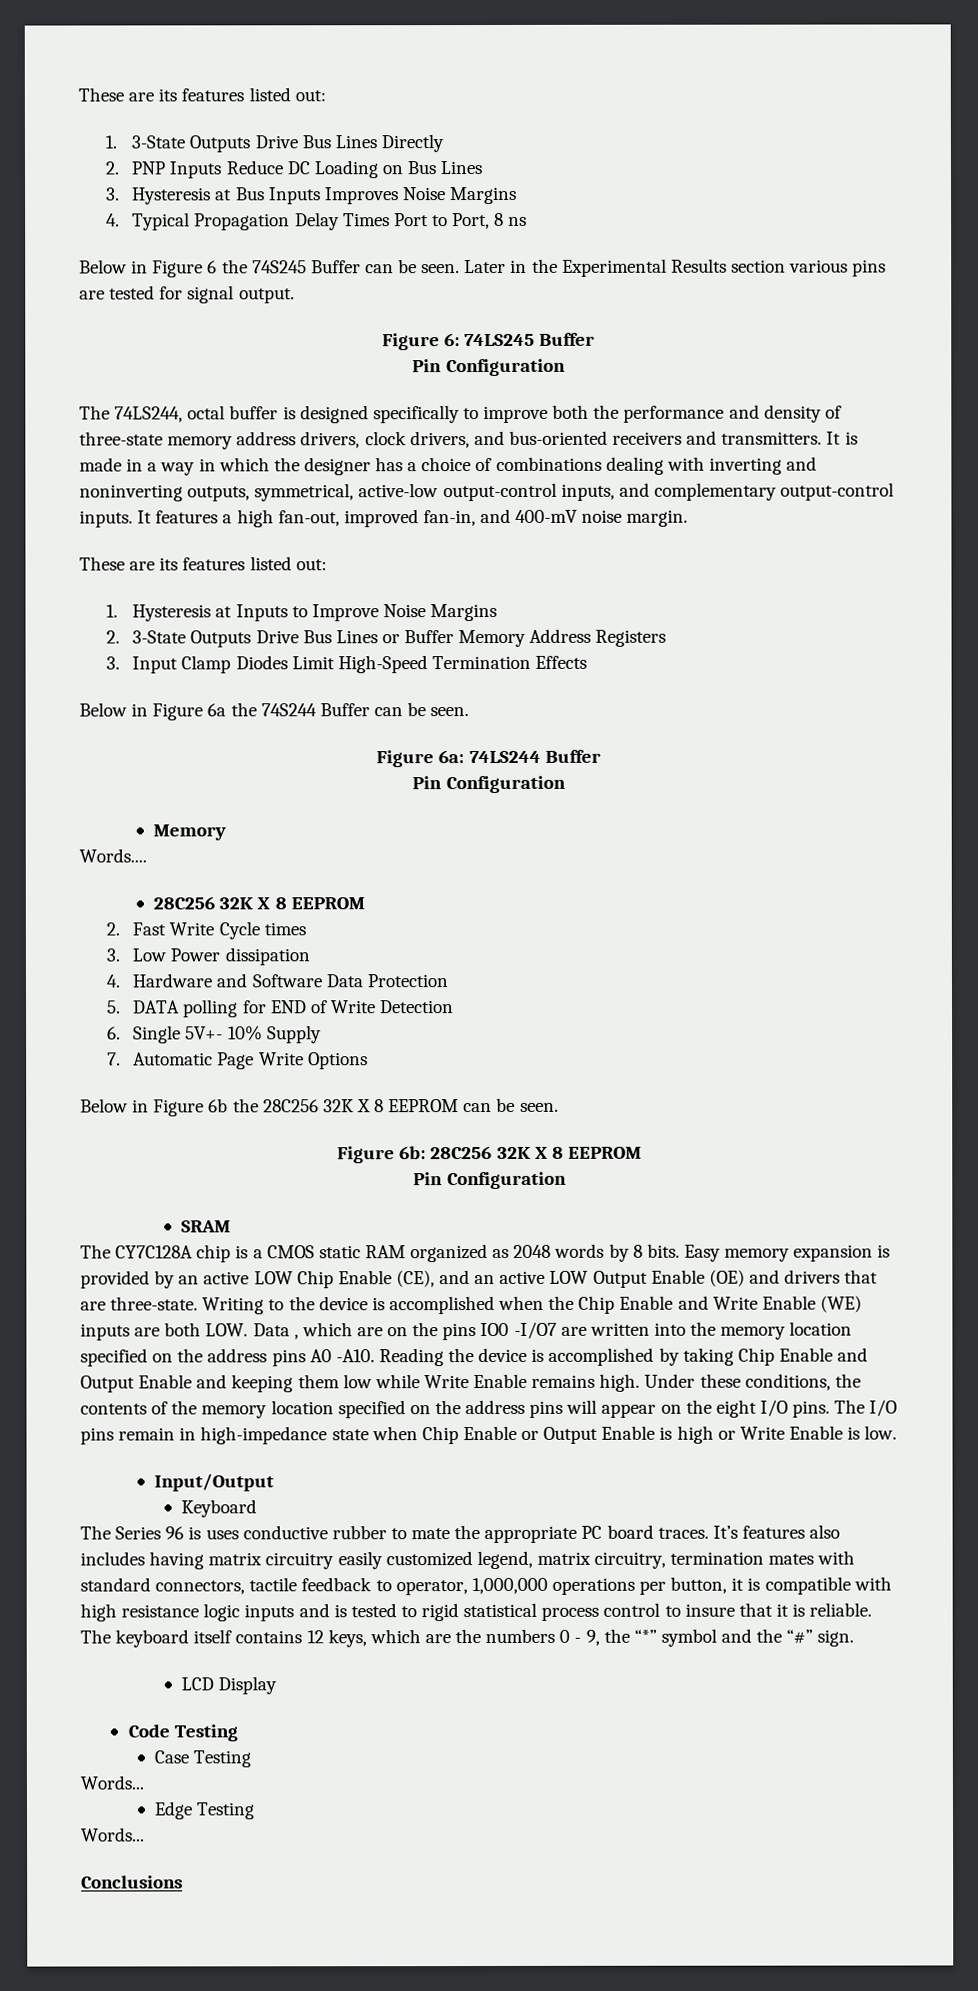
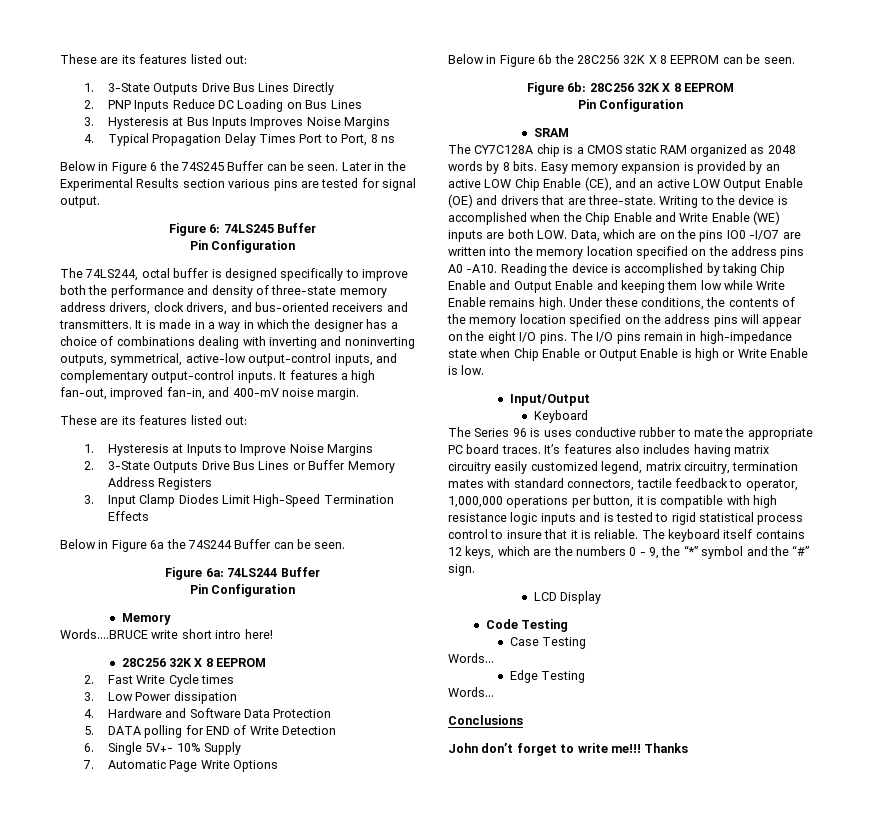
[79,848,147,863] Words.... -> [60,629,273,639] Words....BRUCE write short intro here!
[252,1323,299,1340] Data , -> [570,230,600,242] Data,
(183, 1882) none -> [448,743,689,756] // John don’t forget to write me!!! Thanks

